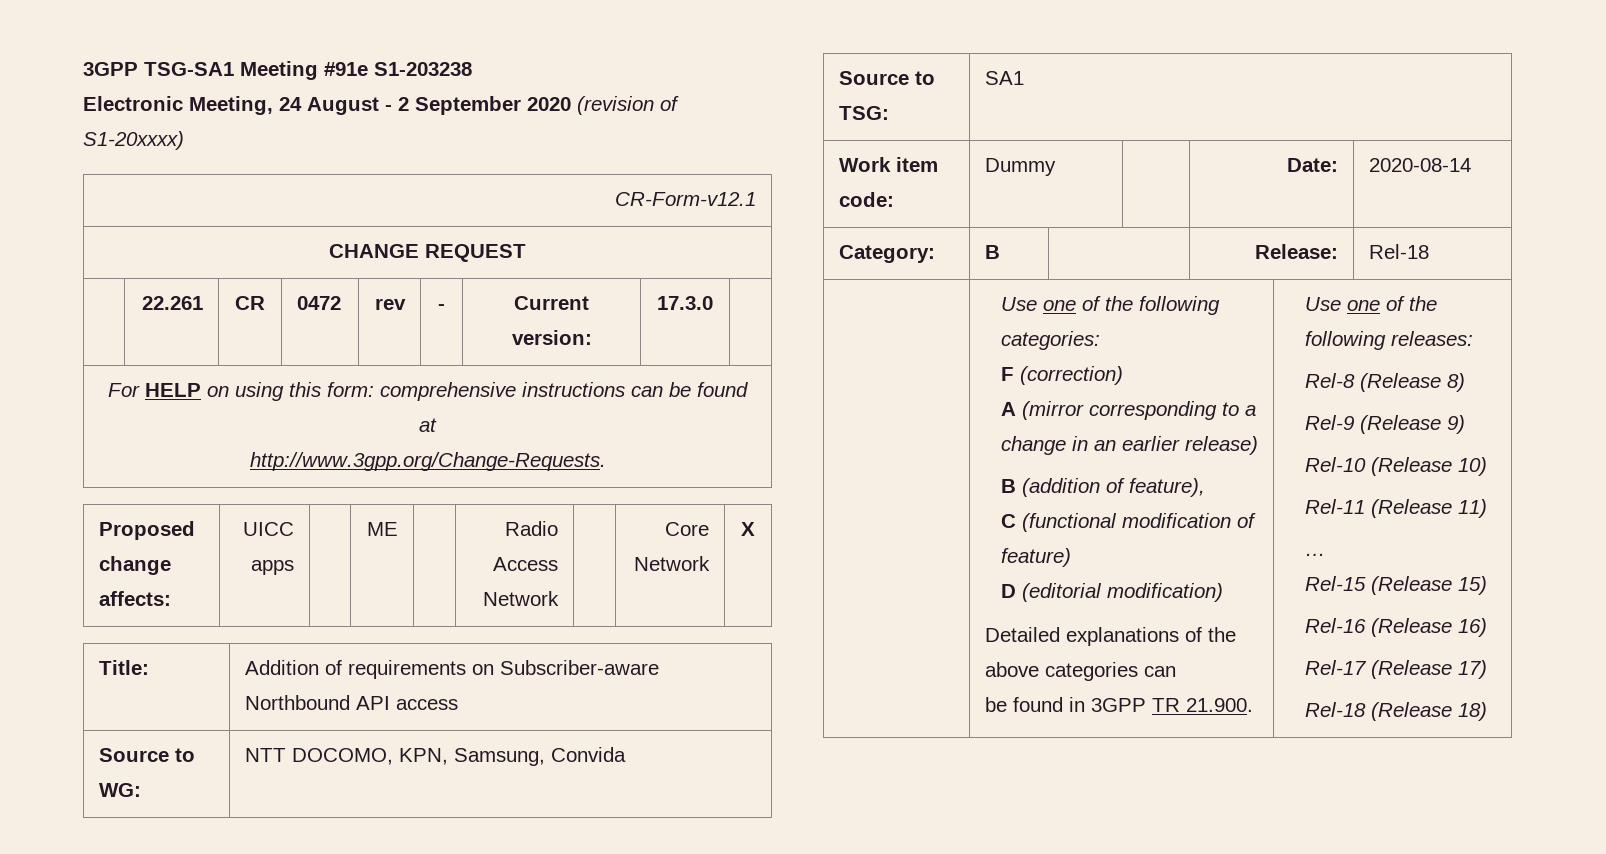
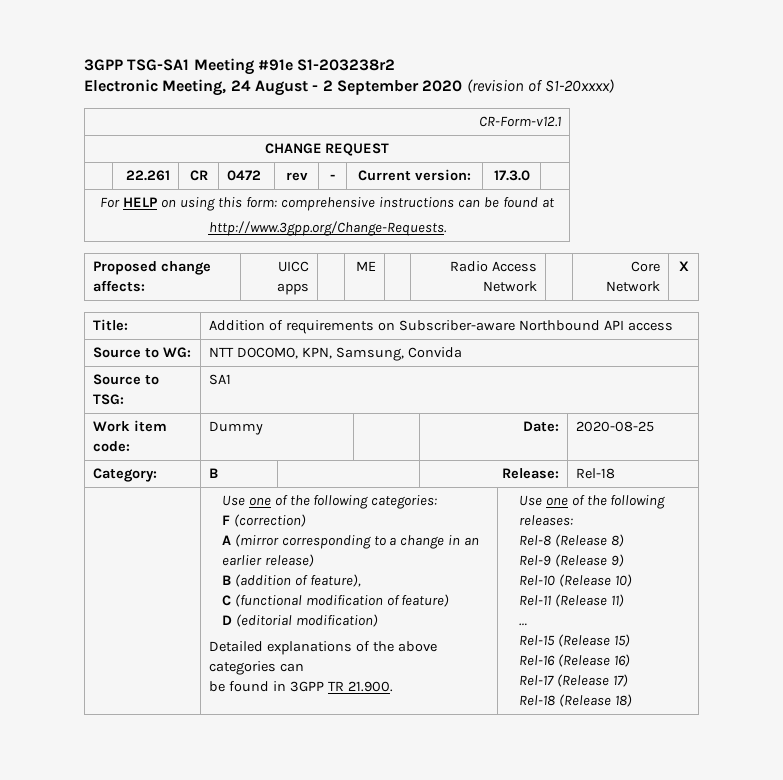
[374,62,472,76] S1-203238 -> [297,59,396,71] S1-203238r2
[1368,158,1471,172] 2020-08-14 -> [576,421,655,432] 2020-08-25

